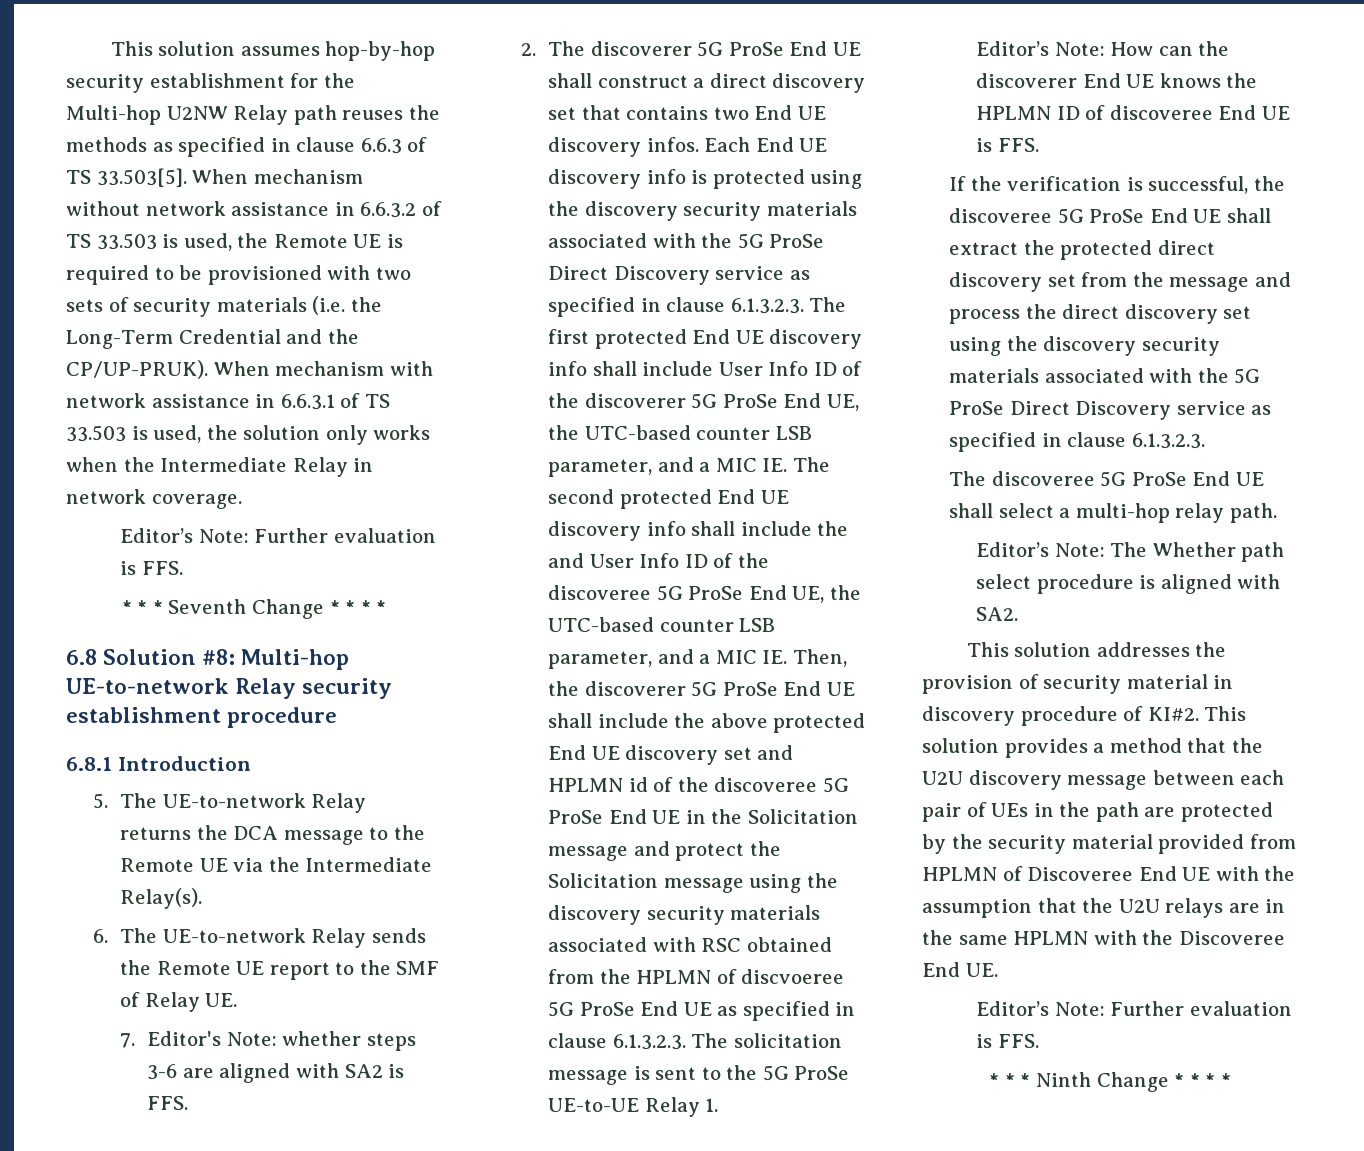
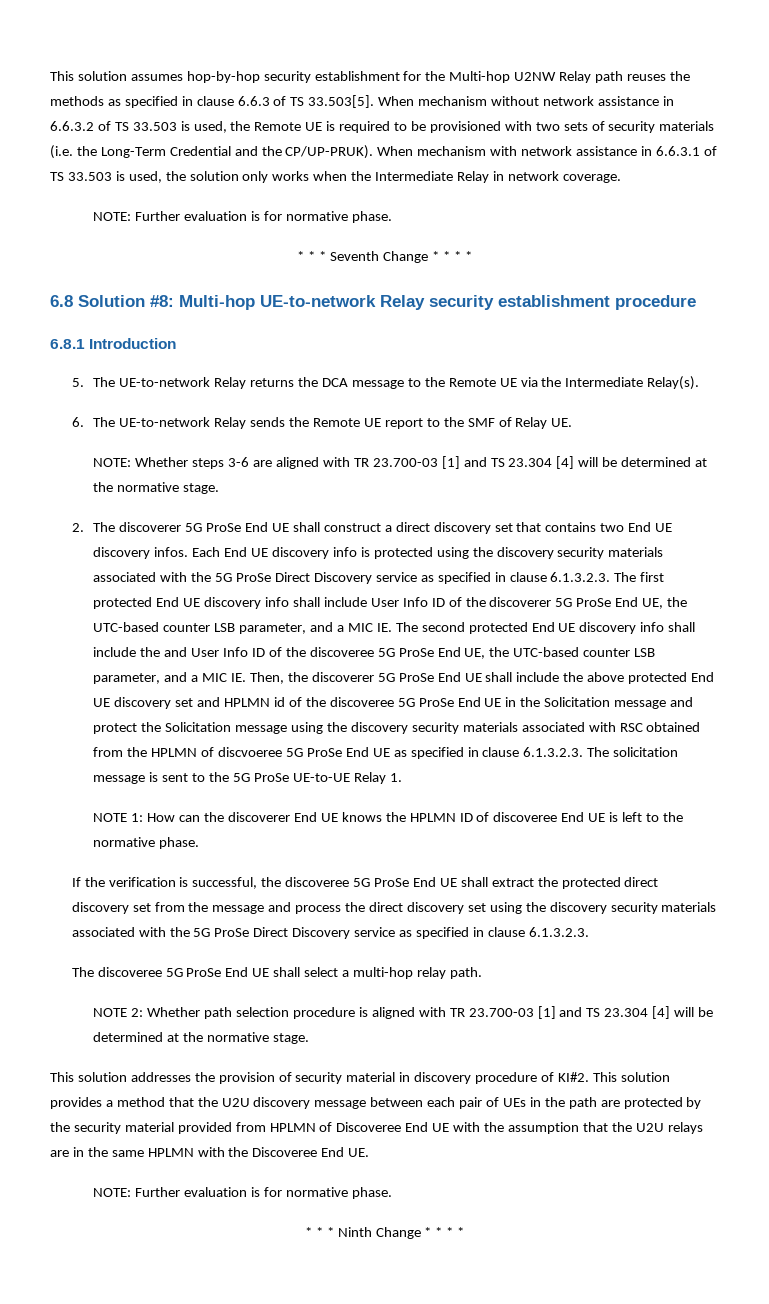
[120,528,436,543] [120,561,183,575] Editor’s Note: Further evaluation is FFS. -> [93,211,392,223] NOTE: Further evaluation is for normative phase.
[120,1031,362,1048] 7. Editor's Note: whether -> [93,457,189,467] NOTE: Whether
[344,1064,405,1078] [147,1096,189,1110] SA2 is FFS. -> [353,456,708,469] [93,482,220,494] TR 23.700-03 [1] and TS 23.304 [4] will be determined at the normative stage.
[976,41,1105,56] Editor’s Note: -> [93,813,144,822] NOTE 1:
[997,138,1039,152] FFS. -> [622,812,683,822] [93,837,200,849] left to the normative phase.
[976,542,1148,557] Editor’s Note: The -> [93,1008,144,1017] NOTE 2:
[976,574,1032,589] select -> [236,1007,290,1017] selection
[976,607,1019,621] SA2. -> [449,1006,714,1019] [93,1032,310,1044] TR 23.700-03 [1] and TS 23.304 [4] will be determined at the normative stage.
[976,1001,1292,1016] [976,1034,1039,1048] Editor’s Note: Further evaluation is FFS. -> [93,1187,392,1199] NOTE: Further evaluation is for normative phase.

